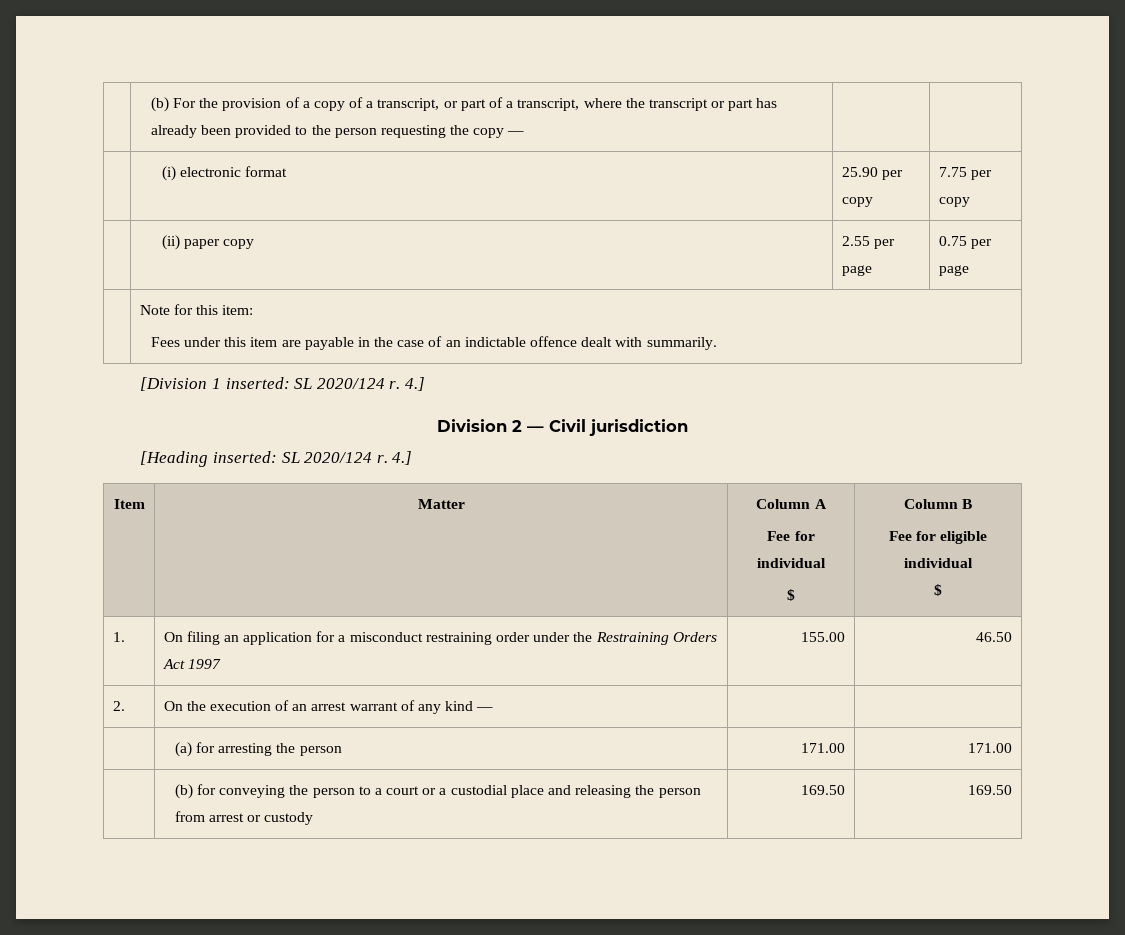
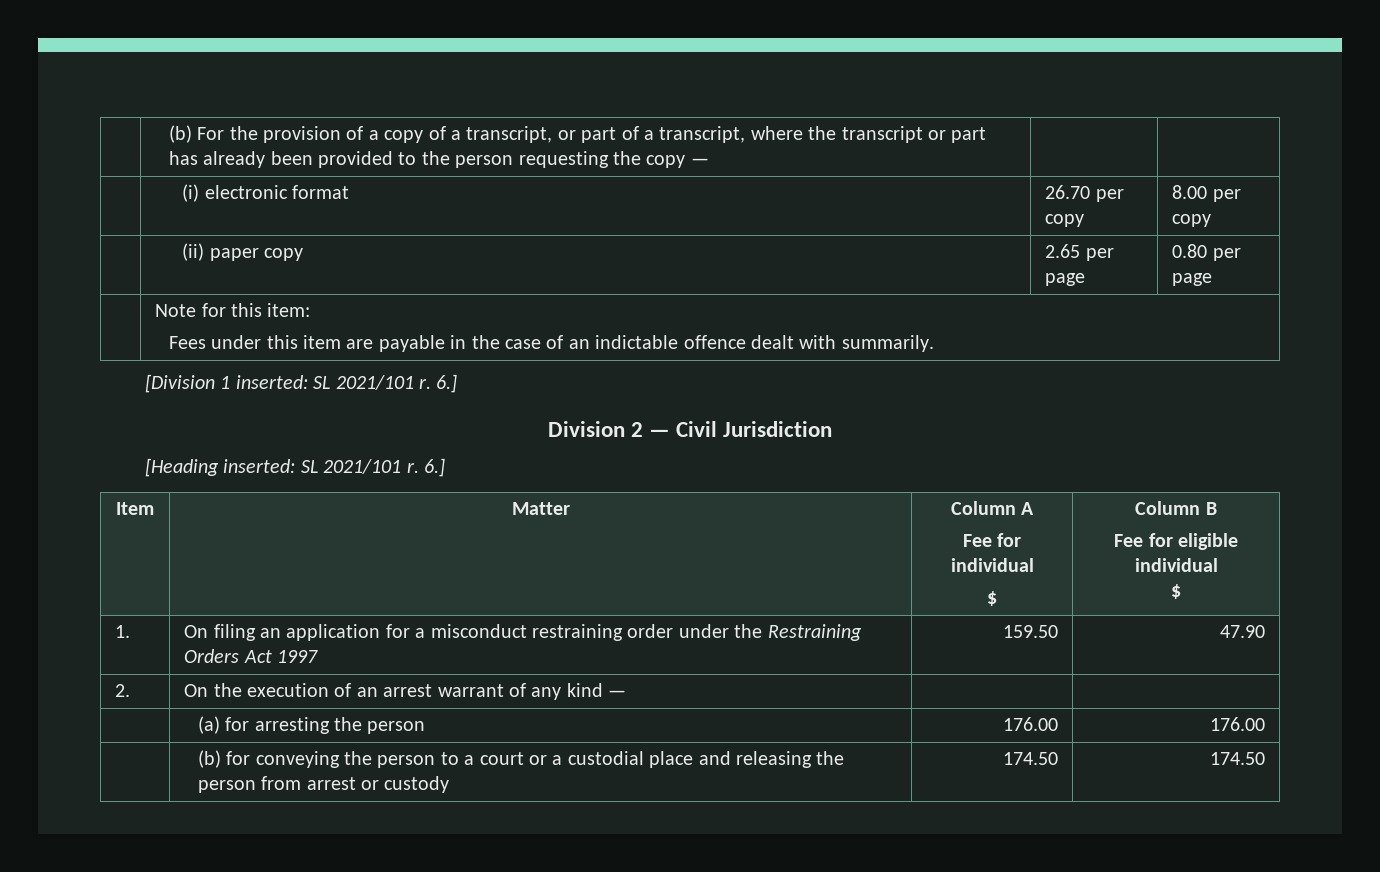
[841,167,878,177] 25.90 -> [1045,185,1091,199] 26.70
[938,167,967,177] 7.75 -> [1172,185,1208,199] 8.00
[841,236,870,246] 2.55 -> [1045,244,1081,258] 2.65
[938,236,967,246] 0.75 -> [1172,244,1208,258] 0.80
[316,377,425,391] 2020/124 r. 4.] -> [335,374,458,393] 2021/101 r. 6.]
[589,419,688,436] jurisdiction -> [723,421,833,437] Jurisdiction
[304,451,413,465] 2020/124 r. 4.] -> [323,458,446,477] 2021/101 r. 6.]
[801,632,846,642] [976,632,1013,642] 155.00 | 46.50 -> [1002,625,1058,638] [1219,625,1265,638] 159.50 | 47.90
[801,743,846,753] [968,743,1013,753] 171.00 | 171.00 -> [1002,717,1058,731] [1209,717,1265,731] 176.00 | 176.00
[801,785,846,795] [968,785,1013,795] 169.50 | 169.50 -> [1002,752,1058,765] [1209,752,1265,765] 174.50 | 174.50

